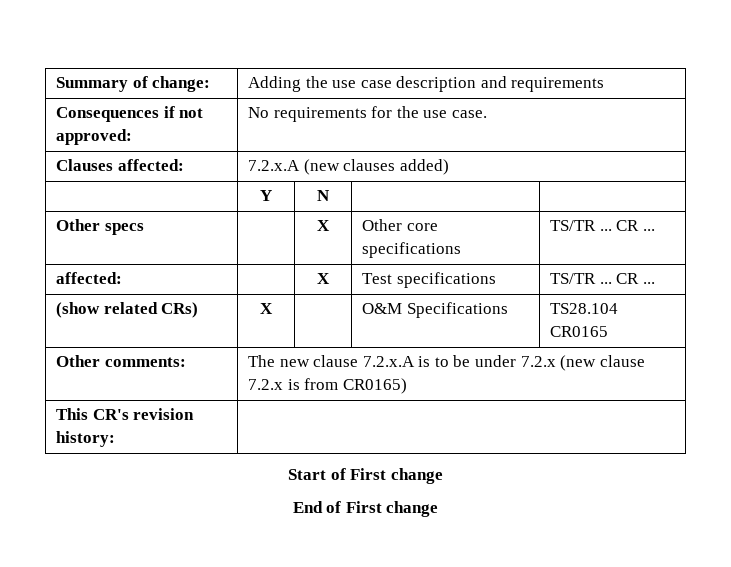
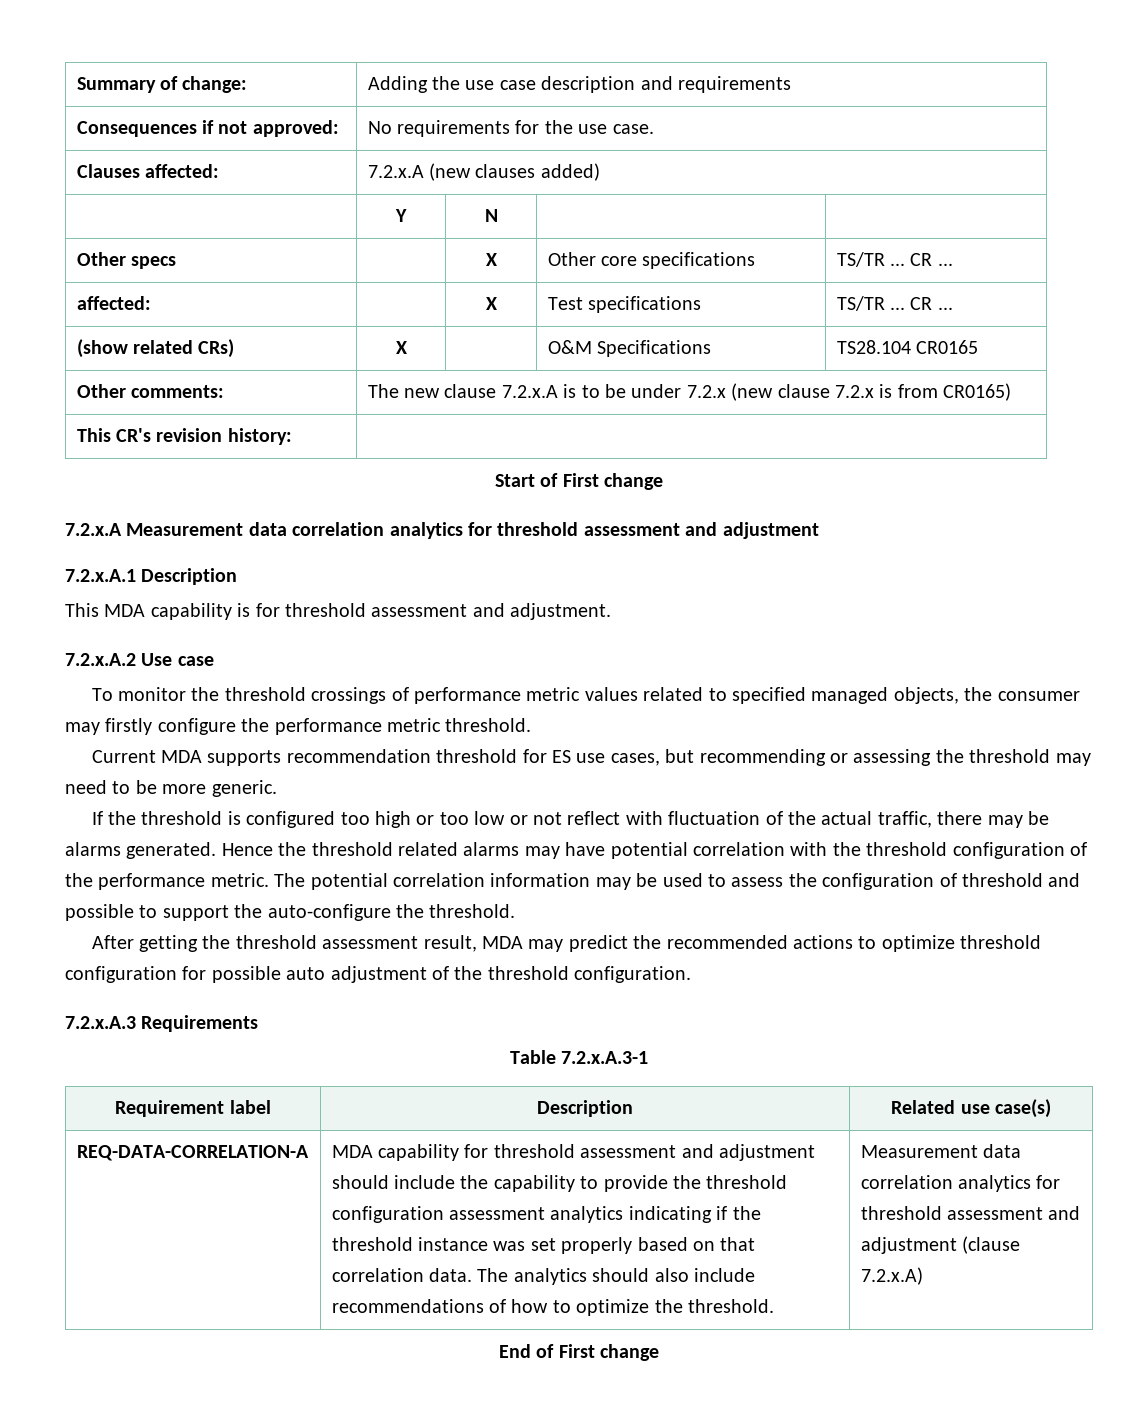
(443, 476) none -> [65,522,819,539] [65,568,238,585] [65,603,612,620] [65,653,214,666] [91,687,1080,704] [65,718,532,735] [91,749,1091,766] [65,780,277,797] [91,811,1049,828] [65,842,1087,859] [65,873,1081,890] [65,904,516,921] [91,935,1042,952] [65,966,692,983] [65,1015,259,1032] [509,1050,649,1064] [115,1100,271,1117] [537,1100,633,1117] [891,1099,1051,1118] [76,1145,309,1161] [331,1144,815,1161] [331,1175,788,1192] [331,1206,761,1223] [331,1237,756,1254] [331,1268,755,1285] [331,1299,774,1316] [860,1144,1021,1158] [860,1175,1061,1192] [860,1206,1081,1220] [860,1236,1020,1254] [860,1267,923,1285] // 7.2.x.A Measurement data correlation analytics for threshold assessment and adjustment // 7.2.x.A.1 Description // This MDA capability is for threshold assessment and adjustment. // 7.2.x.A.2 Use case // To monitor the threshold crossings of performance metric values related to specified managed objects, the consumer may firstly configure the performance metric threshold. // Current MDA supports recommendation threshold for ES use cases, but recommending or assessing the threshold may need to be more generic. // If the threshold is configured too high or too low or not reflect with fluctuation of the actual traffic, there may be alarms generated. Hence the threshold related alarms may have potential correlation with the threshold configuration of the performance metric. The potential correlation information may be used to assess the configuration of threshold and possible to support the auto-configure the threshold. // After getting the threshold assessment result, MDA may predict the recommended actions to optimize threshold configuration for possible auto adjustment of the threshold configuration. // 7.2.x.A.3 Requirements // Table 7.2.x.A.3-1 // Requirement label | Description | Related use case(s) // REQ-DATA-CORRELATION-A | MDA capability for threshold assessment and adjustment should include the capability to provide the threshold configuration assessment analytics indicating if the threshold instance was set properly based on that correlation data. The analytics should also include recommendations of how to optimize the threshold. | Measurement data correlation analytics for threshold assessment and adjustment (clause 7.2.x.A)

